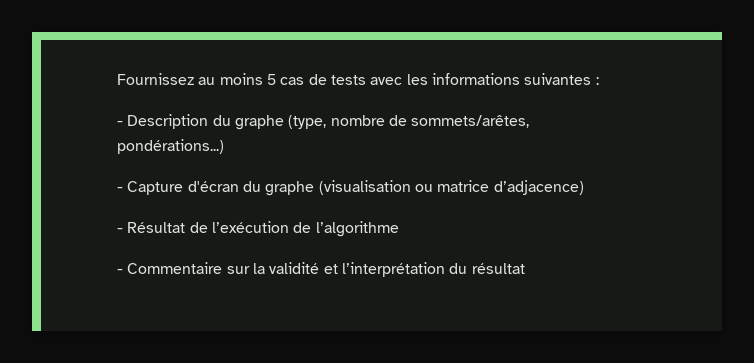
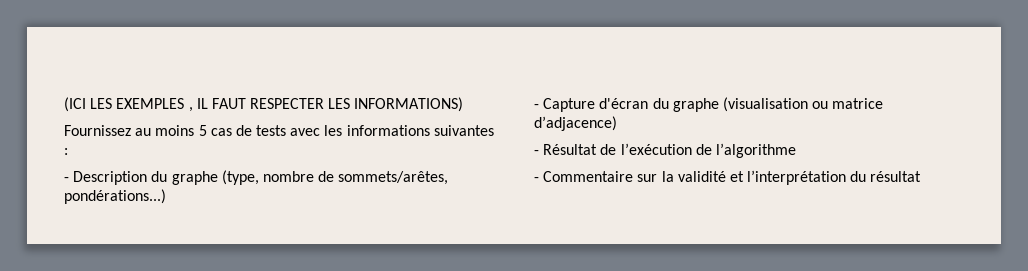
(117, 79) none -> [64,97,464,112] (ICI LES EXEMPLES , IL FAUT RESPECTER LES INFORMATIONS) //

